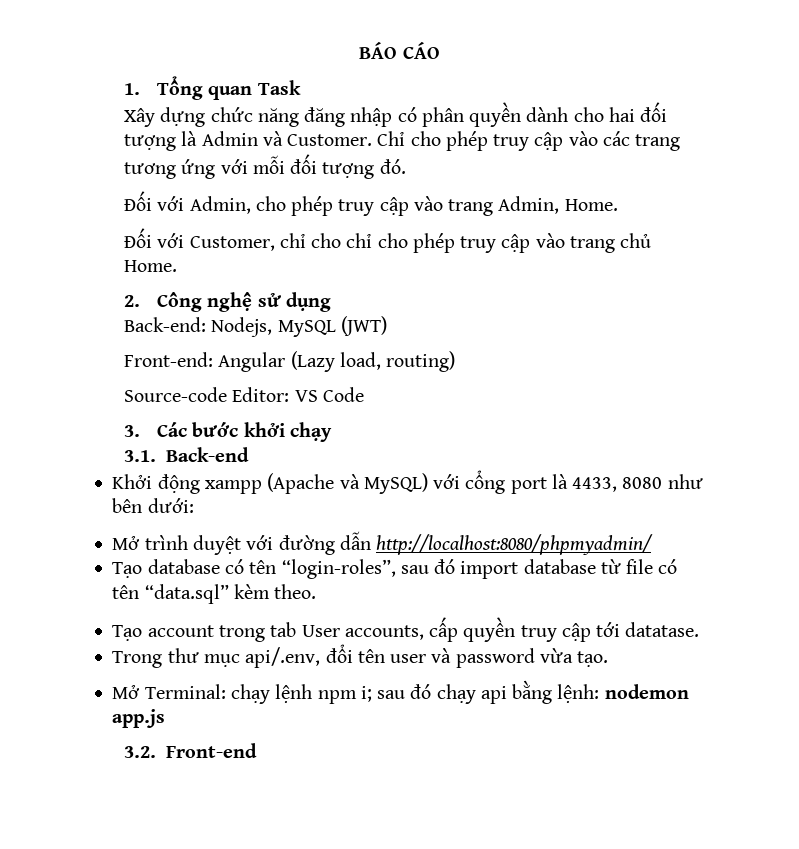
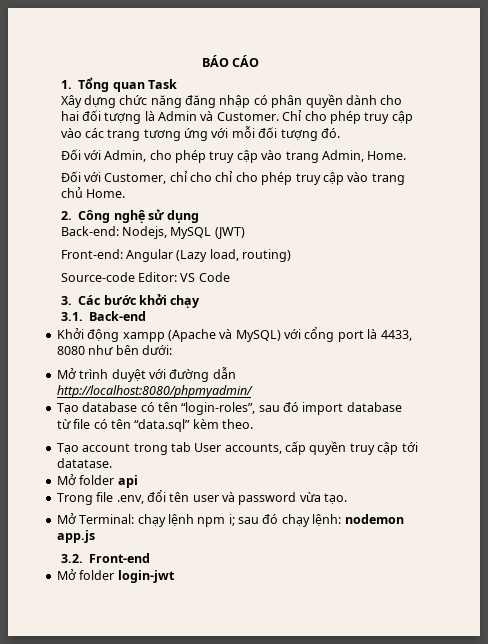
[112,647,321,668] Trong thư mục api/.env, -> [56,474,138,488] [56,492,144,505] Mở folder api // Trong file .env,
[480,680,553,704] api bằng -> (310, 520) none
(257, 750) none -> [56,569,175,583] // Mở folder login-jwt

